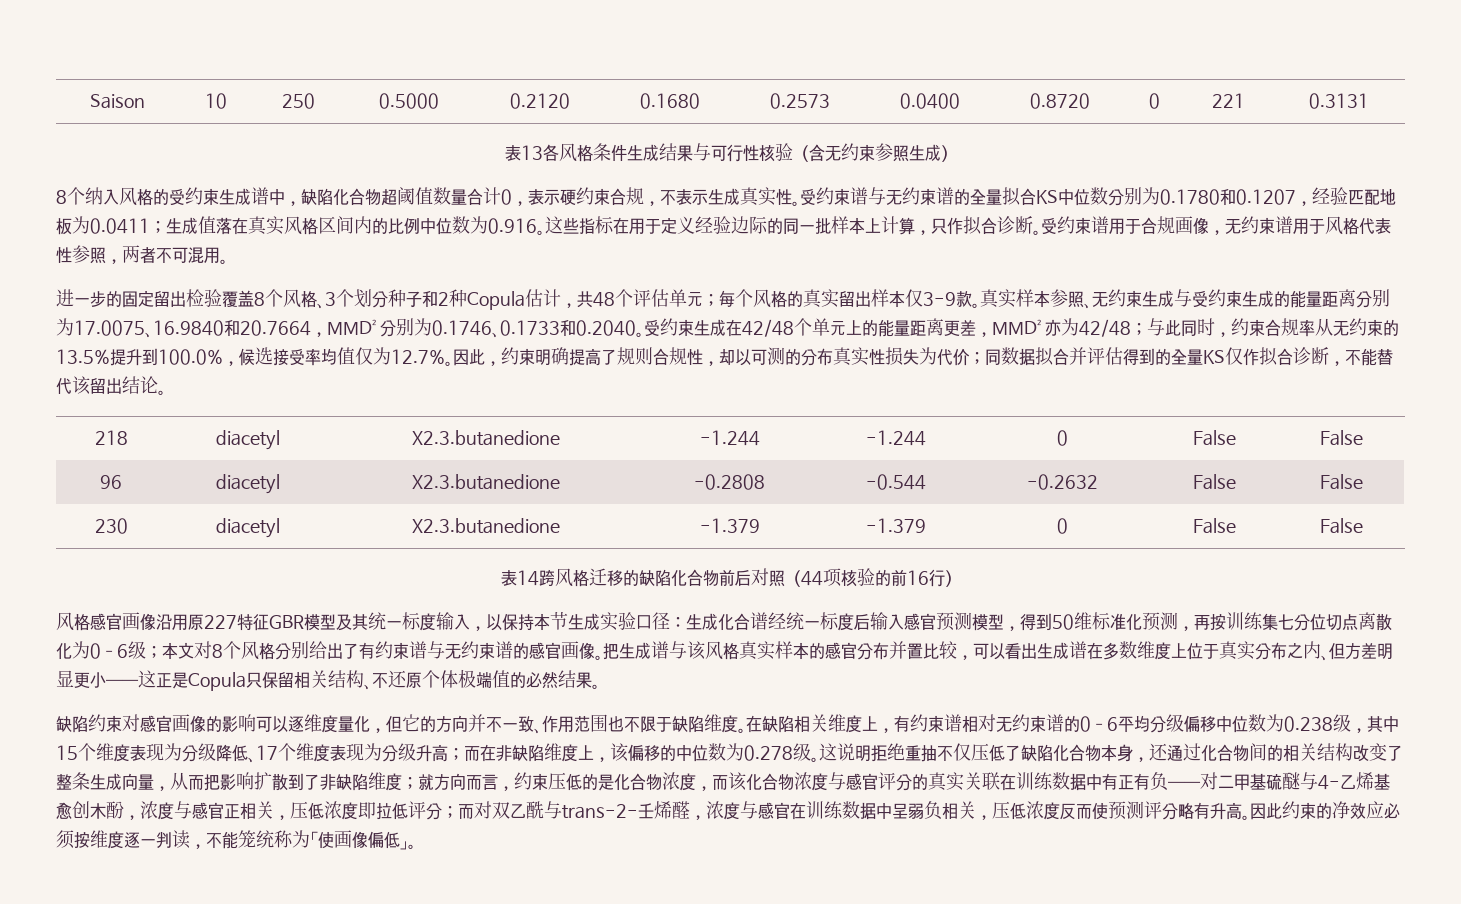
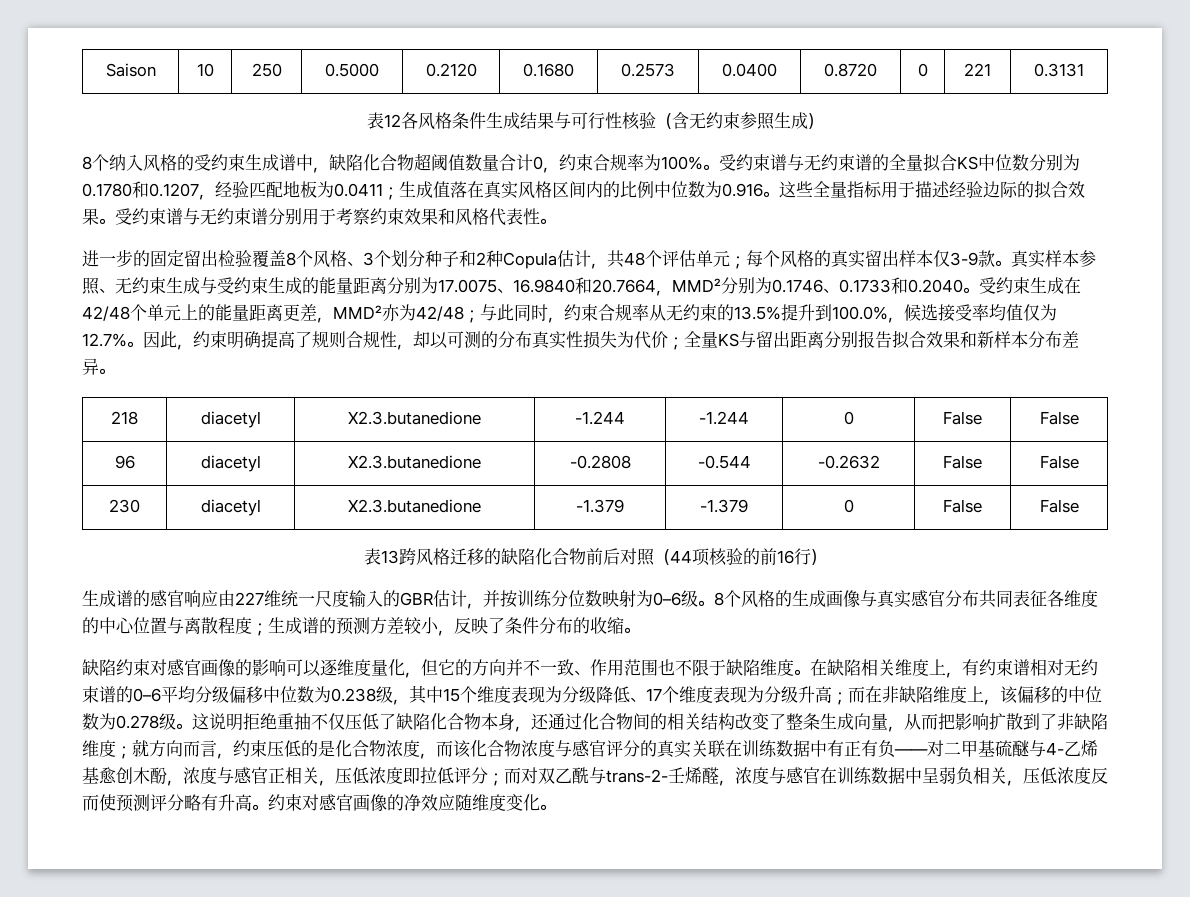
[520,145,543,160] 13 -> [383,114,401,127] 12
[528,187,792,206] 表示硬约束合规，不表示生成真实性 -> [559,154,703,171] 约束合规率为100%
[579,216,1391,235] [56,245,220,264] 指标在用于定义经验边际的同一批样本上计算，只作拟合诊断。受约束谱用于合规画像，无约束谱用于风格代表性参照，两者不可混用 -> [813,180,1085,199] [82,208,540,226] 全量指标用于描述经验边际的拟合效果。受约束谱与无约束谱分别用于考察约束效果和风格代表性
[985,347,1393,366] [56,376,158,395] 同数据拟合并评估得到的全量KS仅作拟合诊断，不能替代该留出结论 -> [684,330,1079,349] [82,358,99,375] 全量KS与留出距离分别报告拟合效果和新样本分布差异
[516,570,539,586] 14 -> [380,550,399,564] 13
[56,612,1392,631] [56,641,1393,661] [56,669,592,691] 风格感官画像沿用原227特征GBR模型及其统一标度输入，以保持本节生成实验口径：生成化合谱经统一标度后输入感官预测模型，得到50维标准化预测，再按训练集七分位切点离散化为0–6级；本文对8个风格分别给出了有约束谱与无约束谱的感官画像。把生成谱与该风格真实样本的感官分布并置比较，可以看出生成谱在多数维度上位于真实分布之内、但方差明显更小——这正是Copula只保留相关结构、不还原个体极端值的必然结果 -> [82,590,1098,609] [82,617,624,636] 生成谱的感官响应由227维统一尺度输入的GBR估计，并按训练分位数映射为0–6级。8个风格的生成画像与真实感官分布共同表征各维度的中心位置与离散程度；生成谱的预测方差较小，反映了条件分布的收缩
[1249,801,1400,820] [56,830,408,850] 因此约束的净效应必须按维度逐一判读，不能笼统称为「使画像偏低」 -> [268,794,540,812] 约束对感官画像的净效应随维度变化

